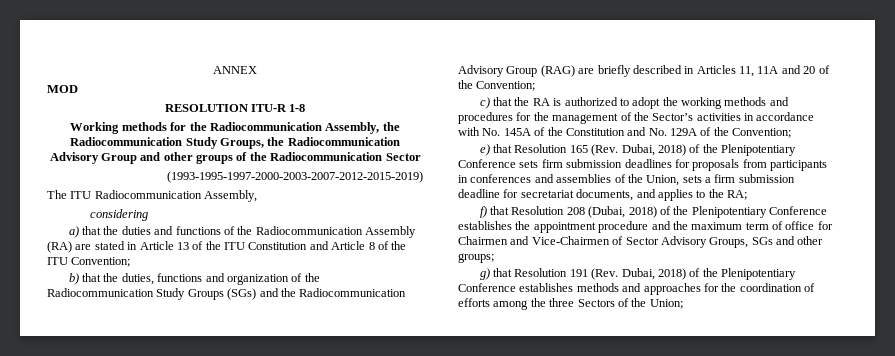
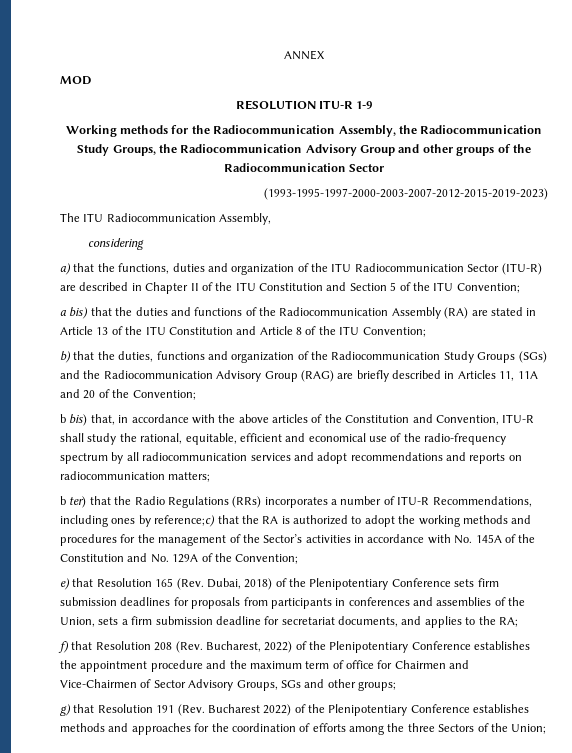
[289,104,306,112] 1-8 -> [356,101,373,109] 1-9
[167,171,423,183] (1993-1995-1997-2000-2003-2007-2012-2015-2019) -> [264,188,548,200] (1993-1995-1997-2000-2003-2007-2012-2015-2019-2023)
(119, 230) none -> [118,263,542,275] [60,282,520,294] [60,307,133,319] functions, duties and organization of the ITU Radiocommunication Sector (ITU-R) are described in Chapter II of the ITU Constitution and Section 5 of the ITU Convention; // a bis) that the
[479,97,490,109] c) -> [60,414,535,426] [60,433,507,445] [60,452,522,464] [60,471,211,482] [60,496,532,508] [60,515,216,527] b bis) that, in accordance with the above articles of the Constitution and Convention, ITU-R shall study the rational, equitable, efficient and economical use of the radio-frequency spectrum by all radiocommunication services and adopt recommendations and reports on radiocommunication matters; // b ter) that the Radio Regulations (RRs) incorporates a number of ITU-R Recommendations, including ones by reference;c)
[588,206,657,218] (Dubai, 2018) -> [175,641,293,653] (Rev. Bucharest, 2022)
[621,268,686,280] Dubai, 2018) -> [207,704,292,716] Bucharest 2022)

